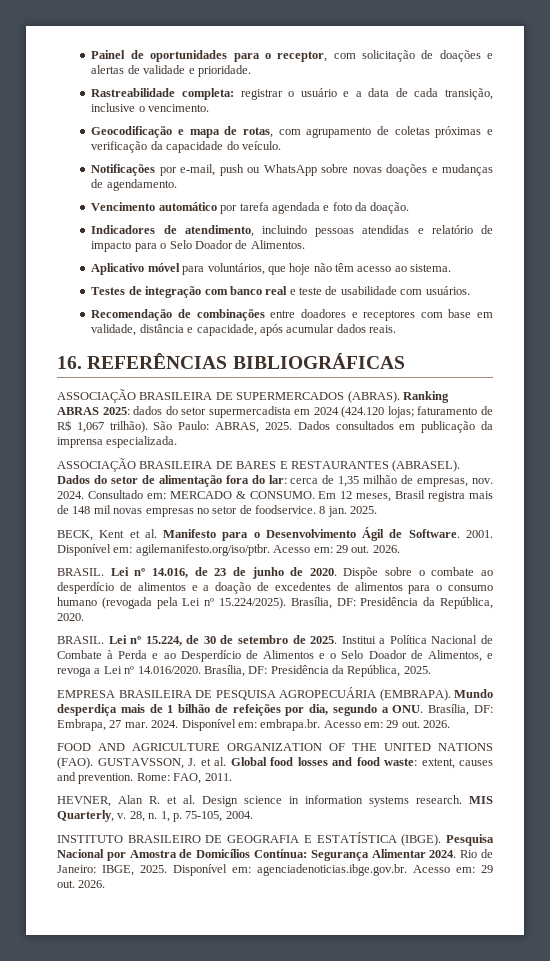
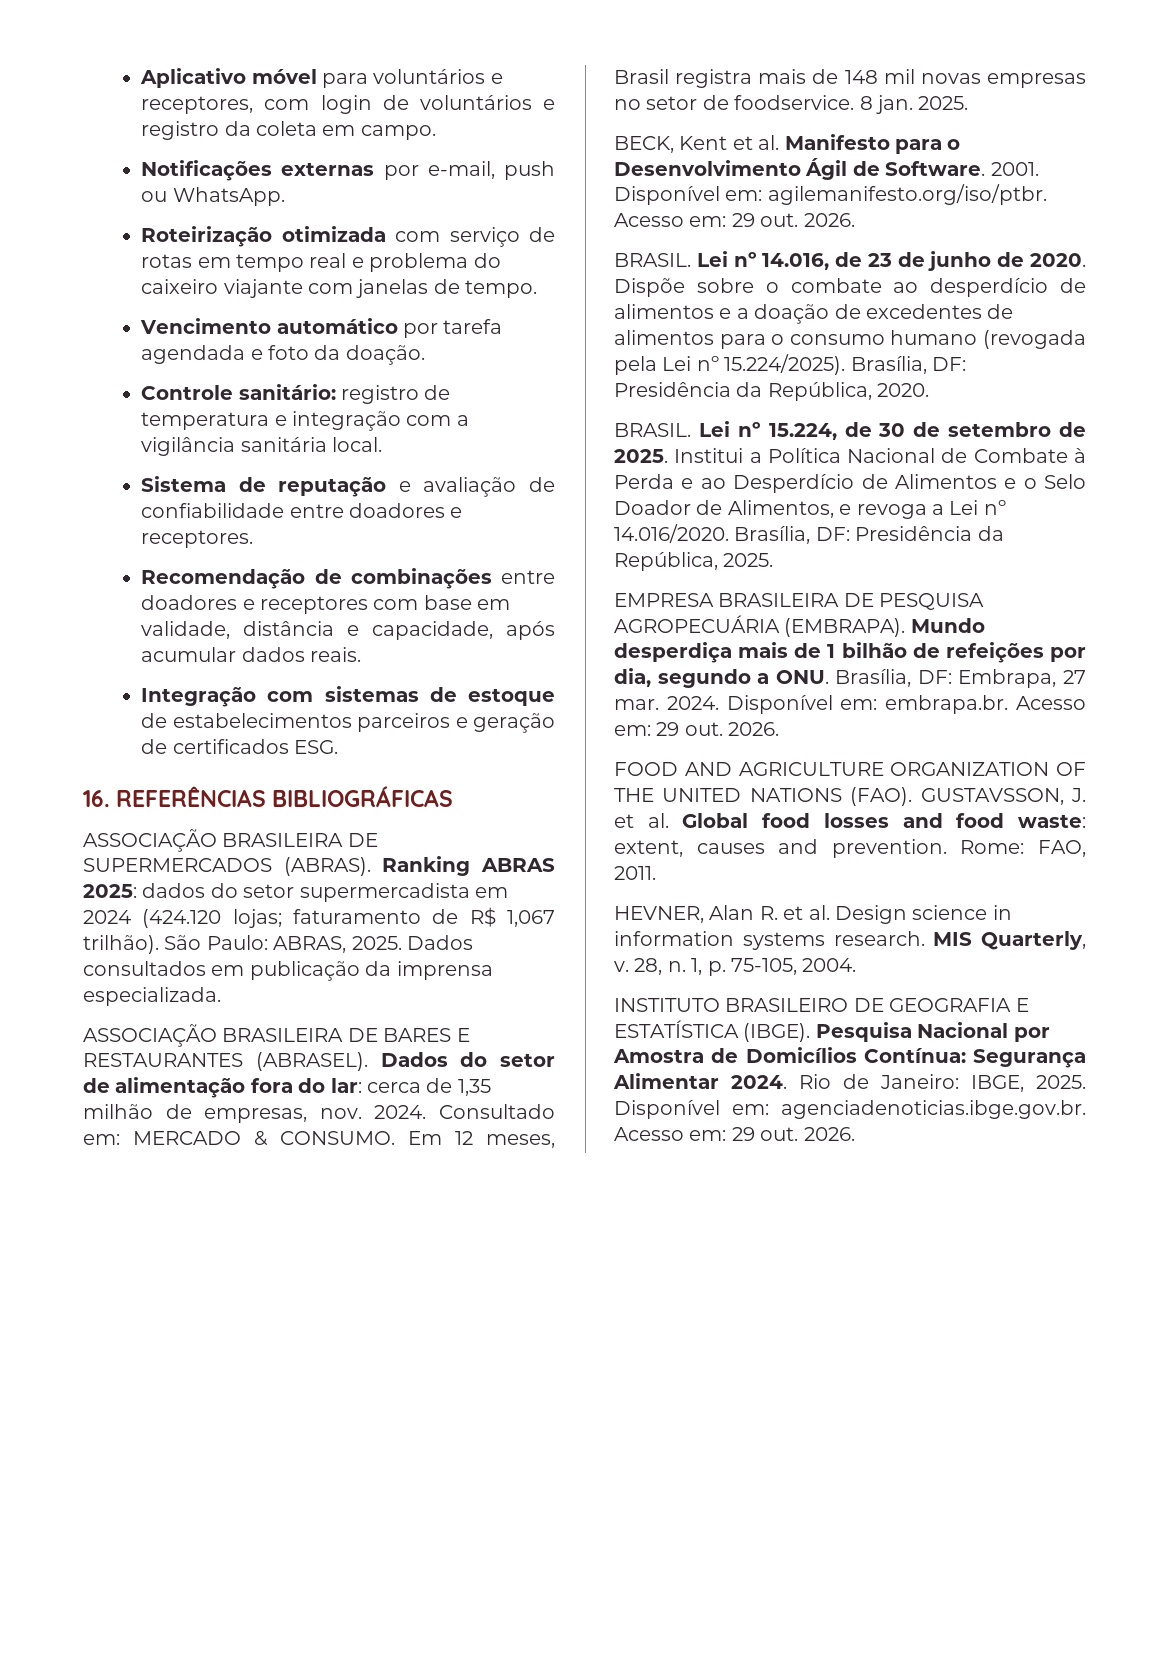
[91,50,493,62] [91,65,251,77] [91,88,493,100] [91,103,210,112] [91,126,494,138] [91,141,281,153] Painel de oportunidades para o receptor, com solicitação de doações e alertas de validade e prioridade. // Rastreabilidade completa: registrar o usuário e a data de cada transição, inclusive o vencimento. // Geocodificação e mapa de rotas, com agrupamento de coletas próximas e verificação da capacidade do veículo. -> [140,68,503,88] [141,95,555,114] [141,121,436,140] Aplicativo móvel para voluntários e receptores, com login de voluntários e registro da coleta em campo.
(156, 170) none -> [281,162,375,176] externas
[263,164,494,176] [91,179,177,191] WhatsApp sobre novas doações e mudanças de agendamento. -> [172,187,285,206] [141,226,555,247] [141,253,501,272] [141,279,538,298] WhatsApp. // Roteirização otimizada com serviço de rotas em tempo real e problema do caixeiro viajante com janelas de tempo.
[91,225,494,237] [91,240,305,252] [91,263,452,275] [91,286,470,298] Indicadores de atendimento, incluindo pessoas atendidas e relatório de impacto para o Selo Doador de Alimentos. // Aplicativo móvel para voluntários, que hoje não têm acesso ao sistema. // Testes de integração com banco real e teste de usabilidade com usuários. -> [141,384,451,404] [141,411,469,431] [141,437,383,456] [141,476,556,497] [141,503,463,518] [141,530,254,548] Controle sanitário: registro de temperatura e integração com a vigilância sanitária local. // Sistema de reputação e avaliação de confiabilidade entre doadores e receptores.
(397, 329) none -> [141,686,555,707] [141,713,555,733] [141,739,339,754] // Integração com sistemas de estoque de estabelecimentos parceiros e geração de certificados ESG.

